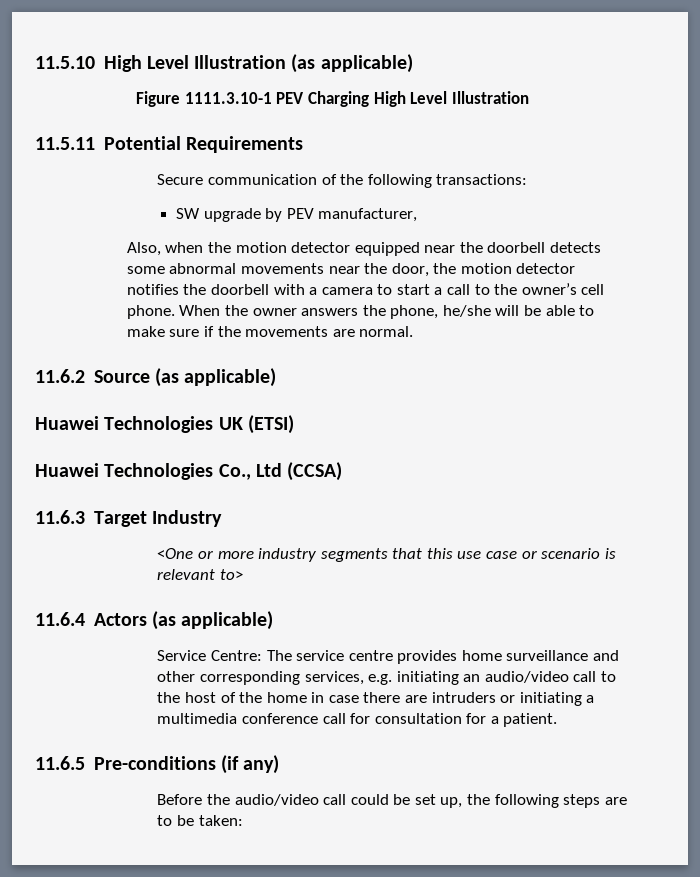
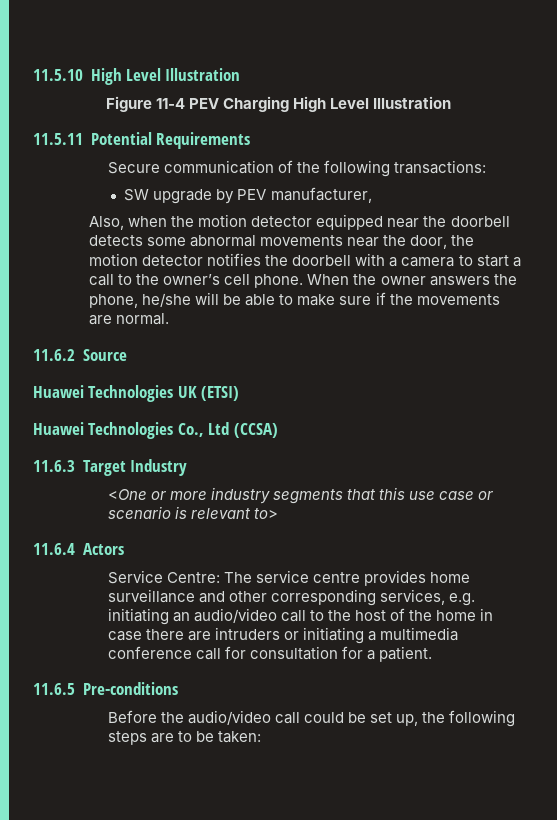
[291,54,413,73] (as applicable) -> (241, 74) none
[184,92,272,104] 1111.3.10-1 -> [155,98,185,109] 11-4
[154,368,277,387] (as applicable) -> (127, 355) none
[151,611,274,630] (as applicable) -> (124, 549) none
[220,755,280,774] (if any) -> (178, 688) none

